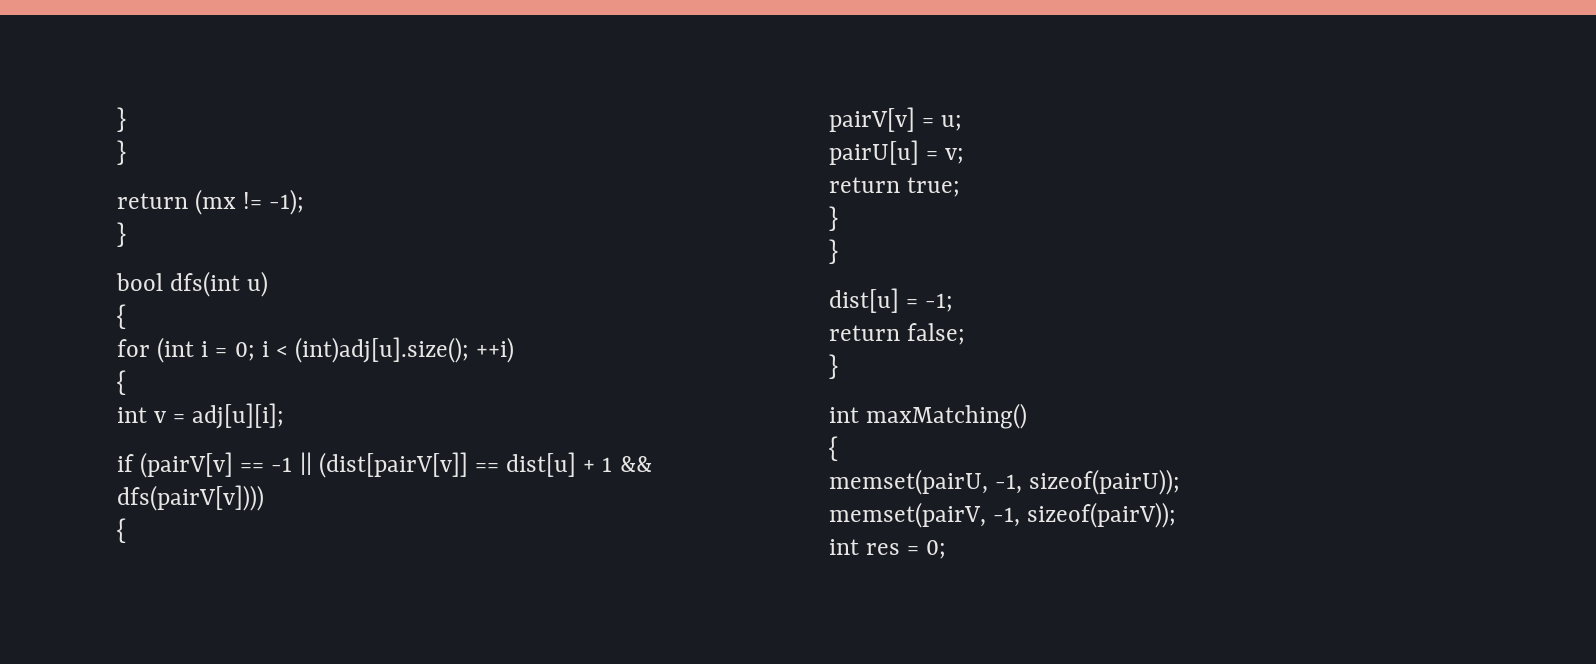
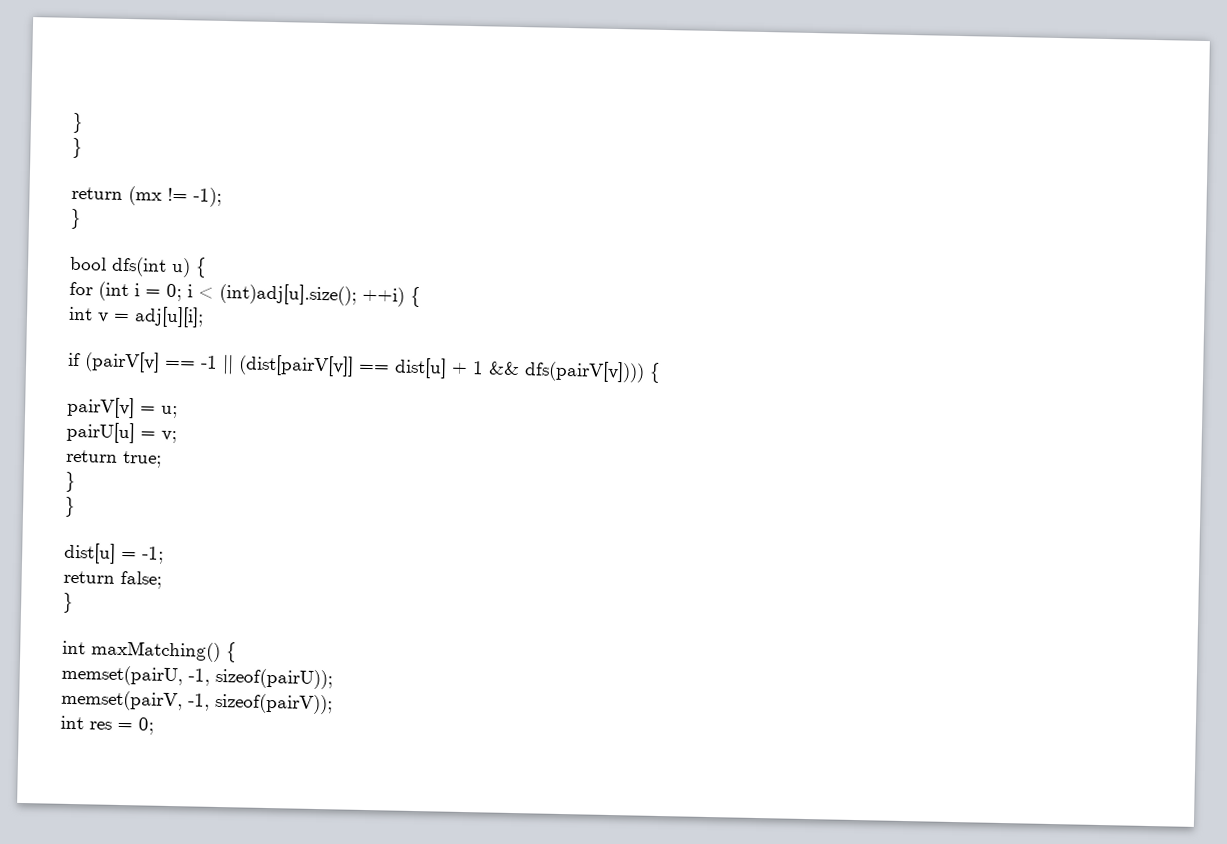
(269, 284) // -> (191, 267) none
(515, 350) // -> (405, 296) none
(264, 498) // -> (645, 371) none
(1028, 416) // -> (221, 651) none

